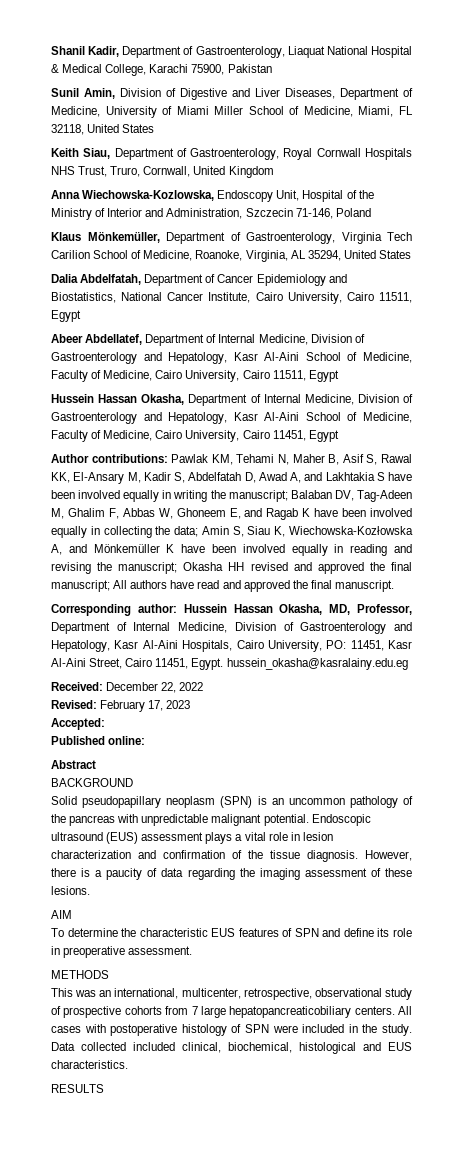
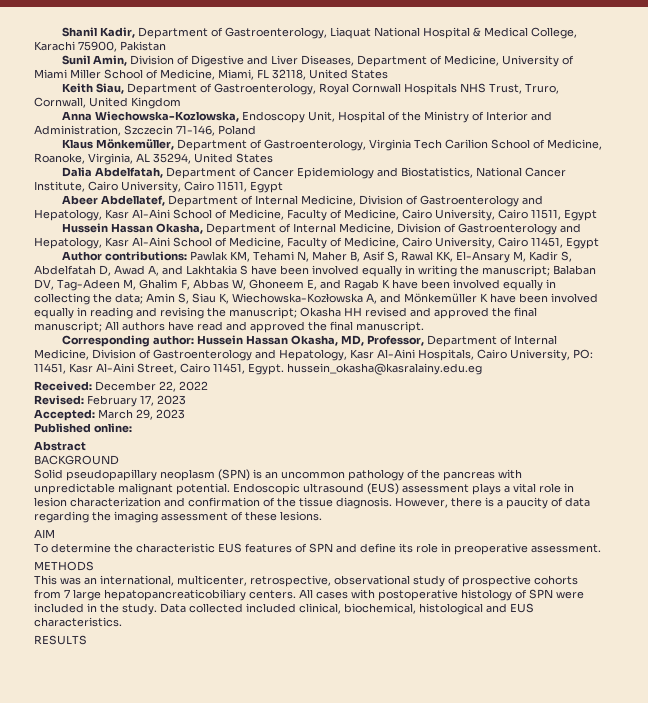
(105, 724) none -> [98,409,185,420] March 29, 2023

